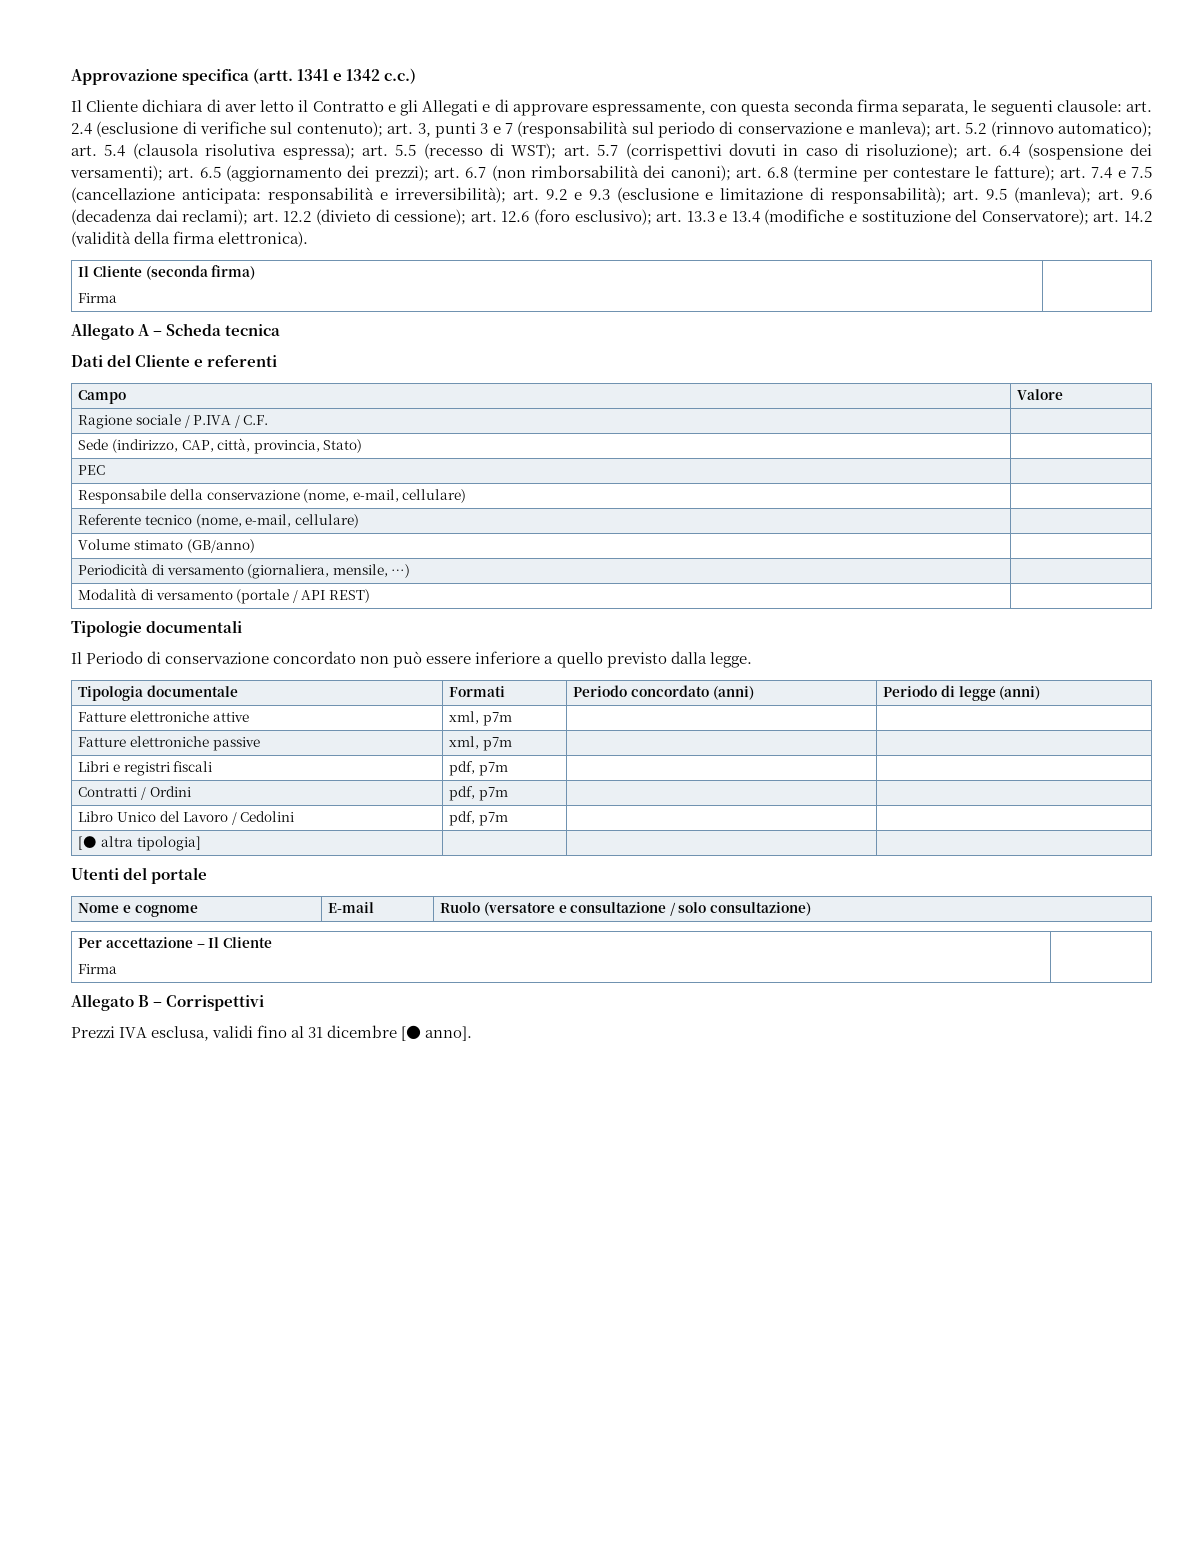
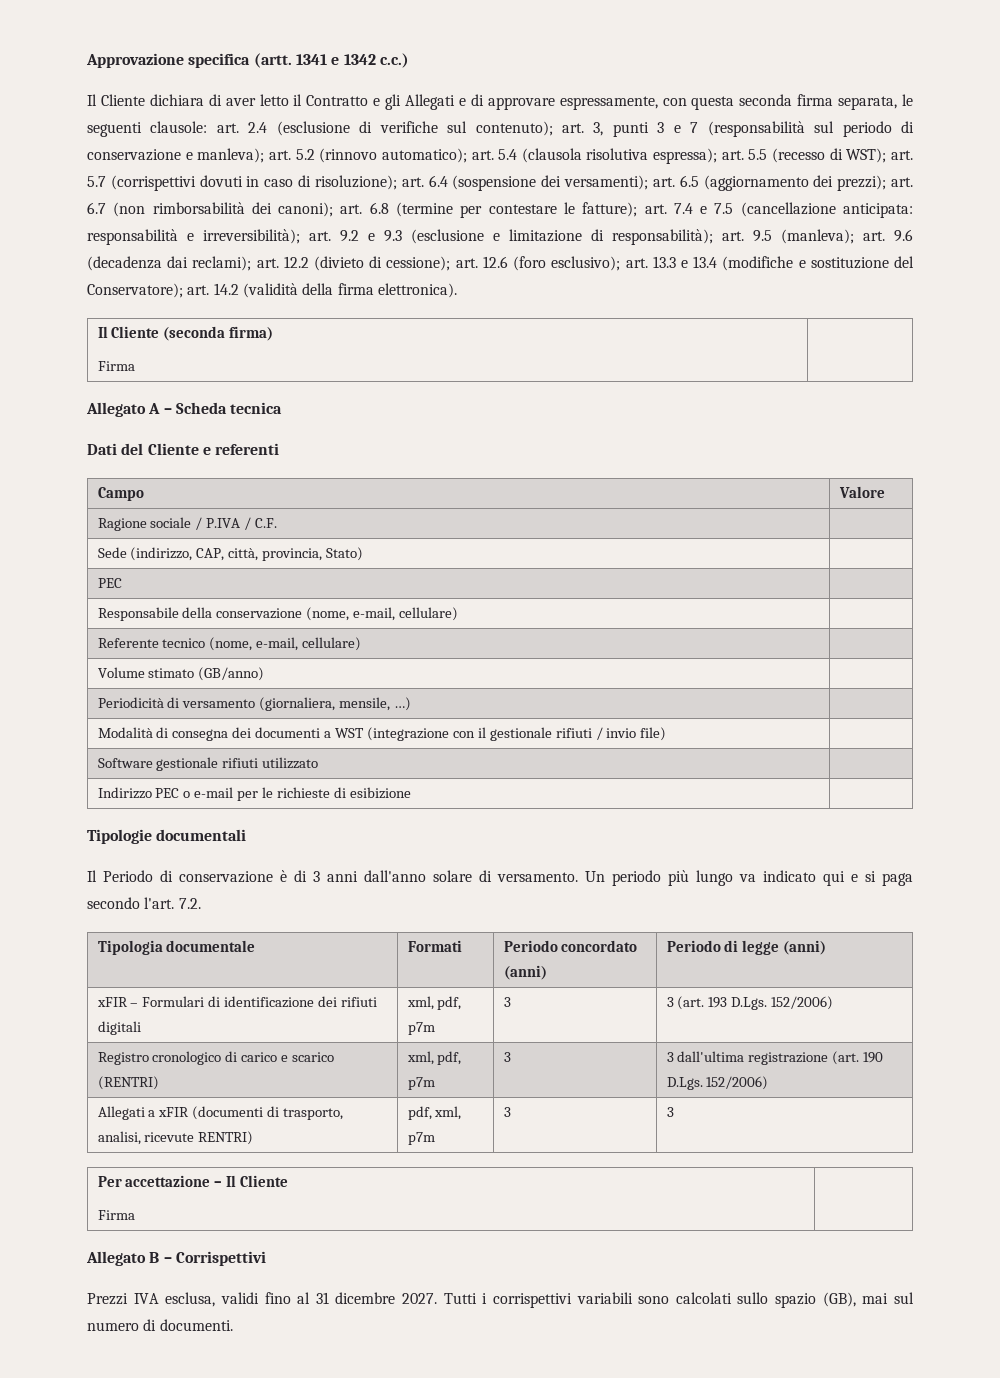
[155,589,371,604] versamento (portale / API REST) -> [172,727,667,741] [97,757,319,771] [97,787,411,801] consegna dei documenti a WST (integrazione con il gestionale rifiuti / invio file) | // Software gestionale rifiuti utilizzato | // Indirizzo PEC o e-mail per le richieste di esibizione
[273,651,752,668] concordato non può essere inferiore a quello previsto dalla legge. -> [280,870,913,886] [87,897,201,909] è di 3 anni dall'anno solare di versamento. Un periodo più lungo va indicato qui e si paga secondo l'art. 7.2.
[78,711,249,722] [449,711,512,726] [78,736,260,751] [449,736,512,751] [78,761,213,776] [449,761,508,776] [78,786,191,800] [449,786,508,801] [78,811,295,825] [449,811,508,826] [78,836,201,851] [71,867,208,884] [78,903,198,917] [328,902,375,913] [440,902,812,916] Fatture elettroniche attive | xml, p7m | | // Fatture elettroniche passive | xml, p7m | | // Libri e registri fiscali | pdf, p7m | | // Contratti / Ordini | pdf, p7m | | // Libro Unico del Lavoro / Cedolini | pdf, p7m | | // [● altra tipologia] | | | // Utenti del portale // Nome e cognome | E-mail | Ruolo (versatore e consultazione / solo consultazione) -> [96,996,378,1008] [97,1021,141,1035] [406,996,462,1010] [407,1022,435,1035] [503,997,511,1007] [666,996,834,1010] [97,1051,335,1065] [97,1076,159,1090] [406,1051,462,1065] [407,1077,435,1090] [503,1052,511,1062] [666,1051,884,1065] [666,1076,769,1090] [97,1106,344,1120] [97,1131,254,1145] [407,1106,462,1120] [407,1132,435,1145] [503,1107,511,1117] [666,1107,674,1117] xFIR – Formulari di identificazione dei rifiuti digitali | xml, pdf, p7m | 3 | 3 (art. 193 D.Lgs. 152/2006) // Registro cronologico di carico e scarico (RENTRI) | xml, pdf, p7m | 3 | 3 dall'ultima registrazione (art. 190 D.Lgs. 152/2006) // Allegati a xFIR (documenti di trasporto, analisi, ricevute RENTRI) | pdf, xml, p7m | 3 | 3
[401,1025,473,1041] [● anno]. -> [402,1292,915,1308] [87,1319,233,1331] 2027. Tutti i corrispettivi variabili sono calcolati sullo spazio (GB), mai sul numero di documenti.

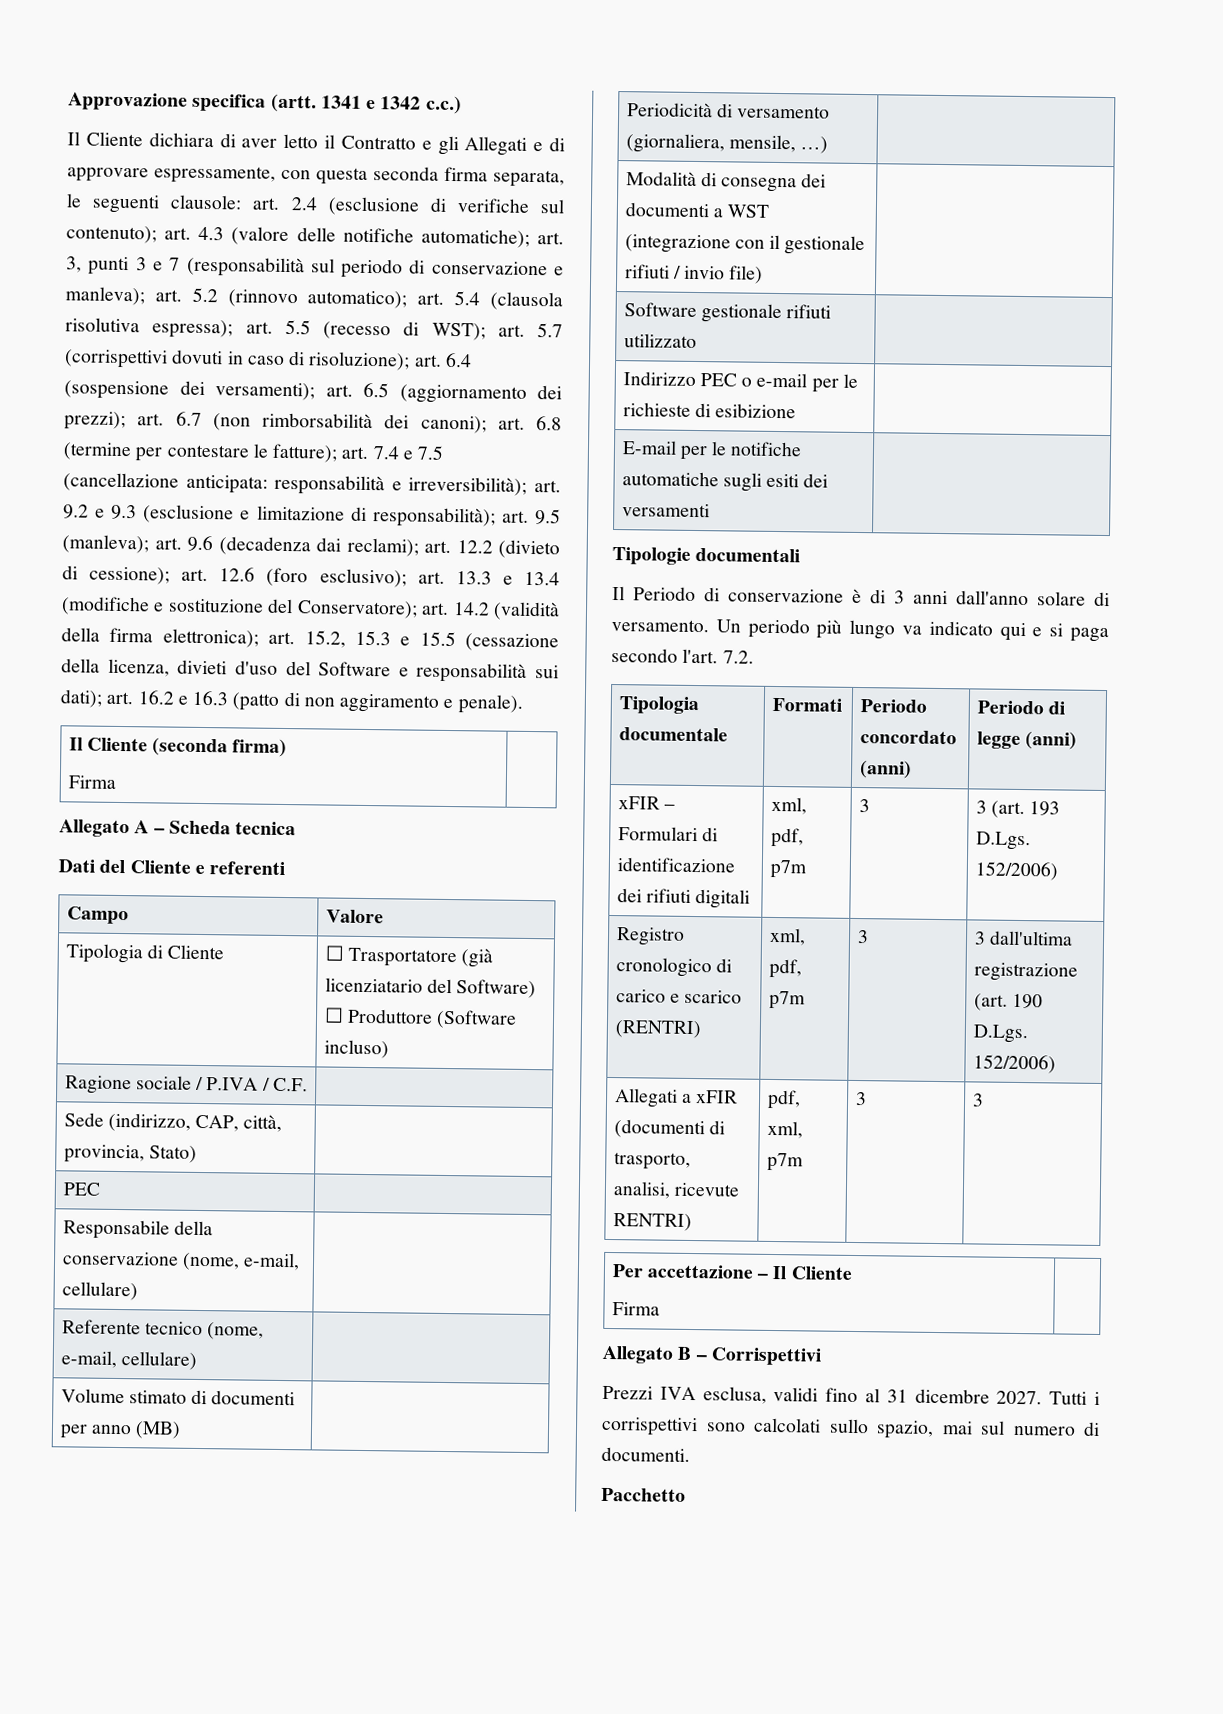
(585, 128) none -> [198,226,564,248] 4.3 (valore delle notifiche automatiche); art.
[377,283,457,298] elettronica). -> [162,628,559,652] [61,658,559,683] [60,689,523,714] elettronica); art. 15.2, 15.3 e 15.5 (cessazione della licenza, divieti d'uso del Software e responsabilità sui dati); art. 16.2 e 16.3 (patto di non aggiramento e penale).
(885, 492) none -> [65,943,225,964] [324,945,494,968] [324,977,537,999] [323,1007,518,1029] [323,1039,389,1059] // Tipologia di Cliente | ☐ Trasportatore (già licenziatario del Software) ☐ Produttore (Software incluso)
[198,667,265,681] (GB/anno) -> [191,1389,296,1406] [59,1421,182,1439] di documenti per anno (MB)
(411, 793) none -> [621,440,803,461] [621,471,829,492] [621,503,710,518] // E-mail per le notifiche automatiche sugli esiti dei versamenti |
[576,1292,633,1304] variabili -> (698, 1426) none
[775,1292,856,1308] spazio (GB), -> [876,1420,934,1439] spazio,
(233, 1325) none -> [601,1487,686,1502] // Pacchetto

